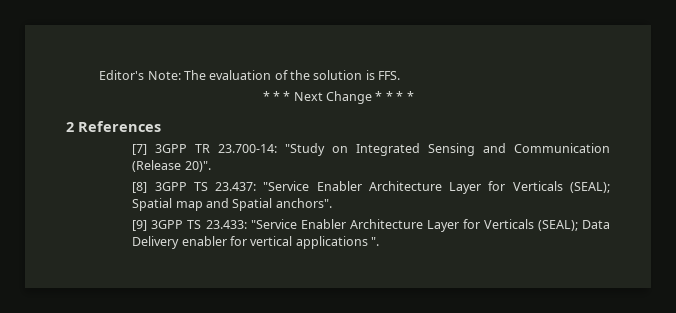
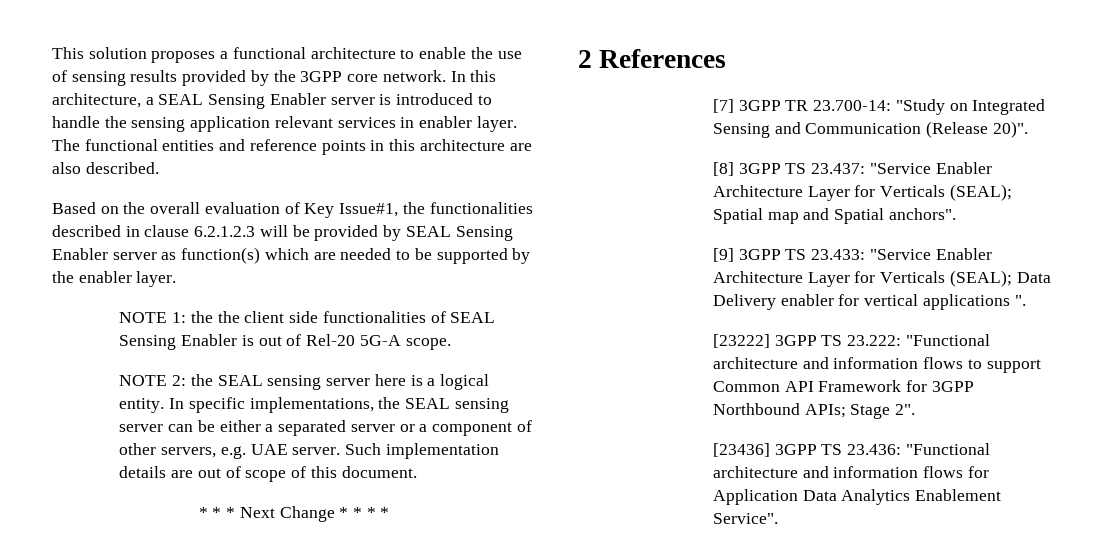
[99,70,401,80] Editor's Note: The evaluation of the solution is FFS. -> [52,47,522,63] [52,70,497,86] [52,93,492,109] [52,116,517,132] [52,139,532,155] [52,162,159,174] [52,202,533,218] [52,225,513,241] [52,247,531,264] [52,271,177,287] [119,311,496,323] [119,334,451,350] [119,374,489,390] [119,397,509,413] [119,420,532,436] [119,443,499,459] [119,466,417,482] This solution proposes a functional architecture to enable the use of sensing results provided by the 3GPP core network. In this architecture, a SEAL Sensing Enabler server is introduced to handle the sensing application relevant services in enabler layer. The functional entities and reference points in this architecture are also described. // Based on the overall evaluation of Key Issue#1, the functionalities described in clause 6.2.1.2.3 will be provided by SEAL Sensing Enabler server as function(s) which are needed to be supported by the enabler layer. // NOTE 1: the the client side functionalities of SEAL Sensing Enabler is out of Rel-20 5G-A scope. // NOTE 2: the SEAL sensing server here is a logical entity. In specific implementations, the SEAL sensing server can be either a separated server or a component of other servers, e.g. UAE server. Such implementation details are out of scope of this document.
(380, 241) none -> [712,334,990,348] [712,357,1041,373] [712,380,974,392] [712,403,916,419] [712,443,990,457] [712,466,989,478] [712,489,1002,505] [712,513,778,524] // [23222] 3GPP TS 23.222: "Functional architecture and information flows to support Common API Framework for 3GPP Northbound APIs; Stage 2". // [23436] 3GPP TS 23.436: "Functional architecture and information flows for Application Data Analytics Enablement Service".

